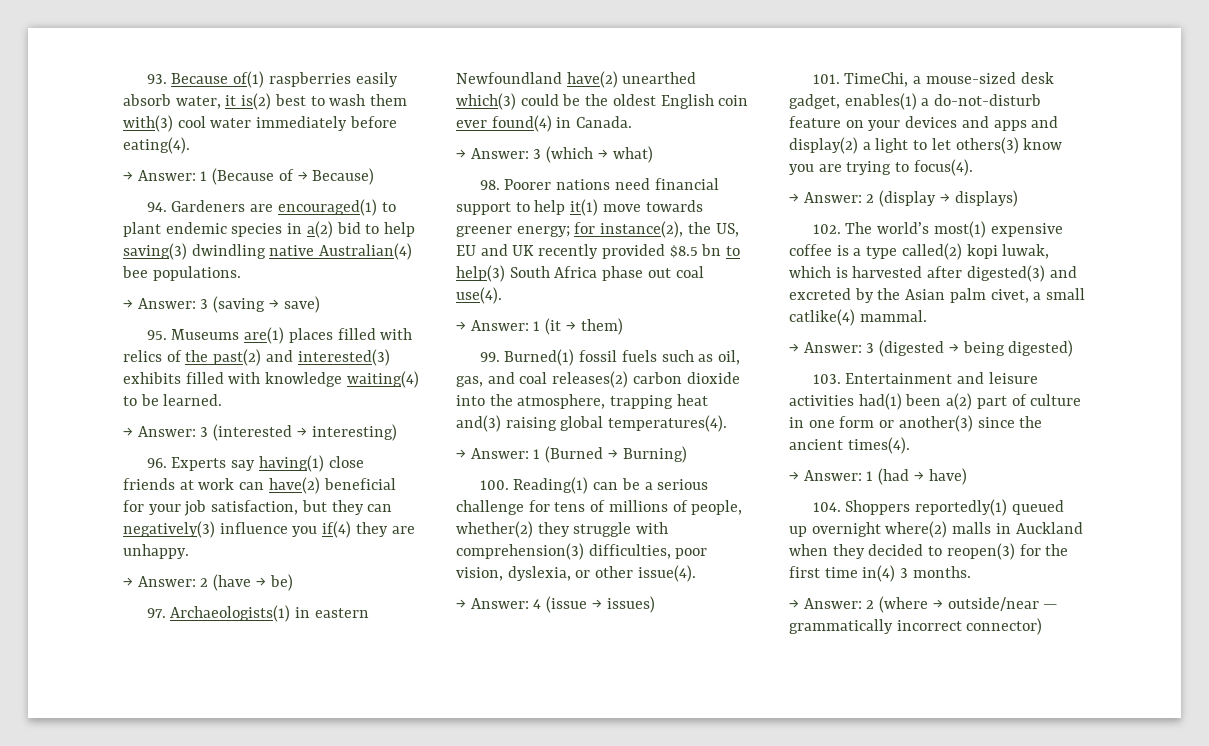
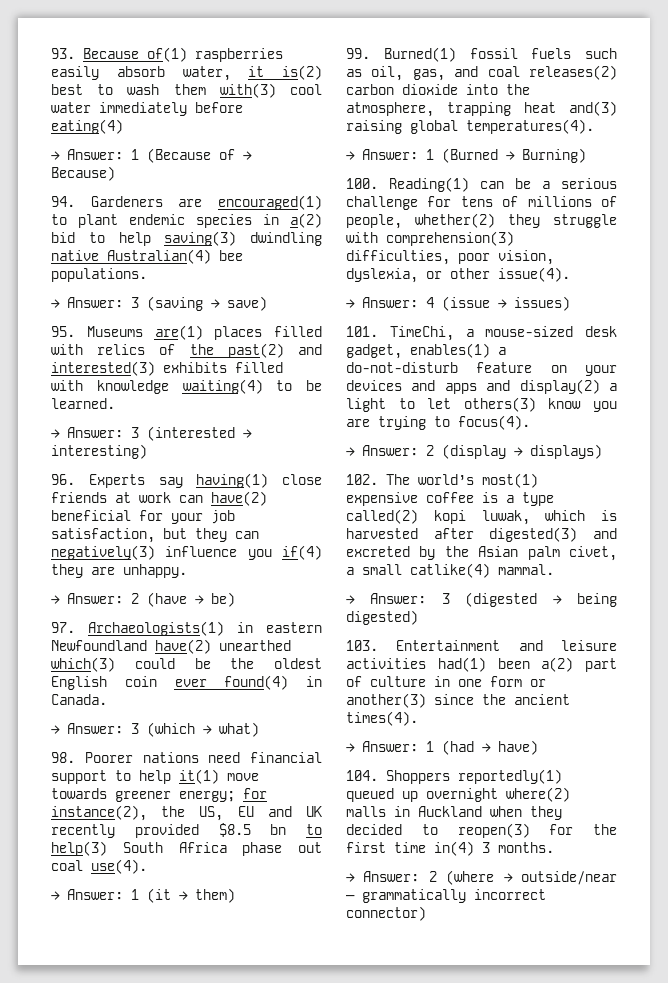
[123,137,190,154] eating(4). -> [51,119,123,134] eating(4)

